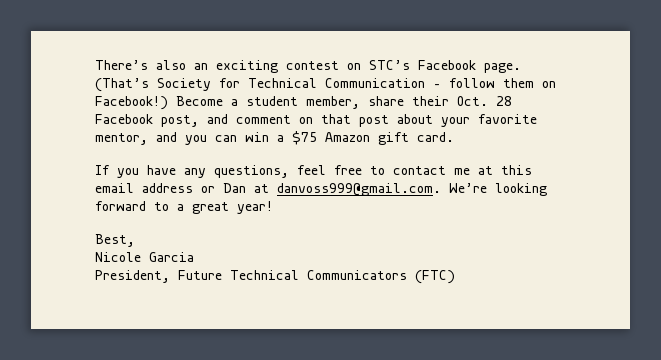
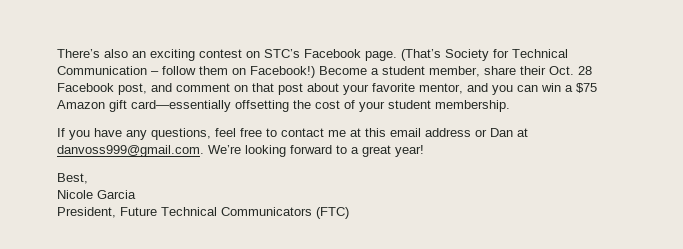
[417,132,454,142] card. -> [131,100,510,112] card—essentially offsetting the cost of your student membership.

